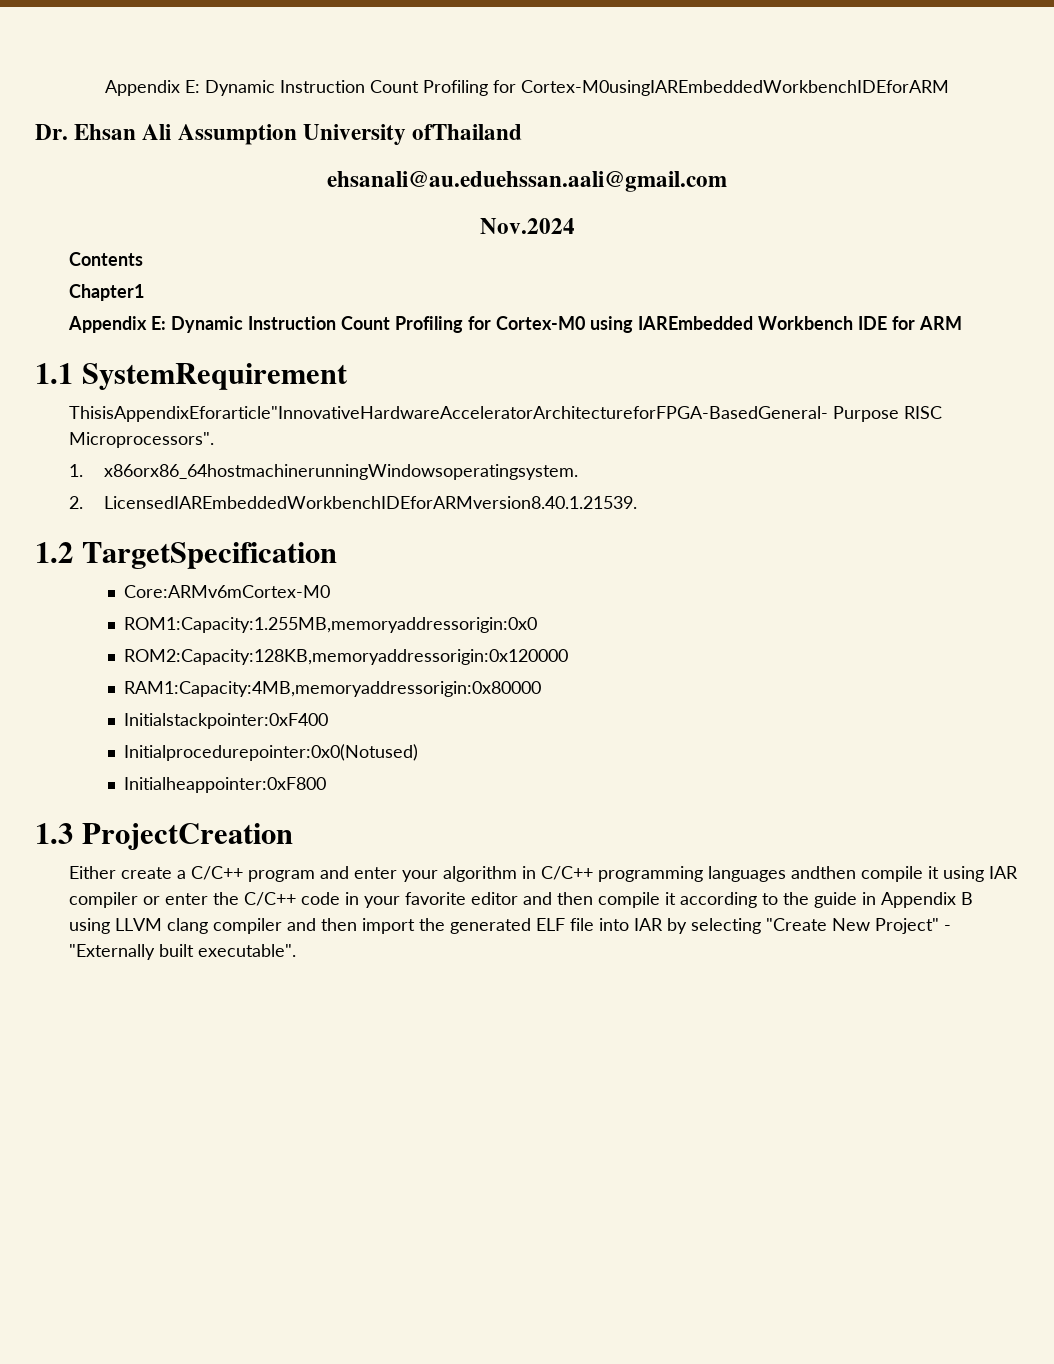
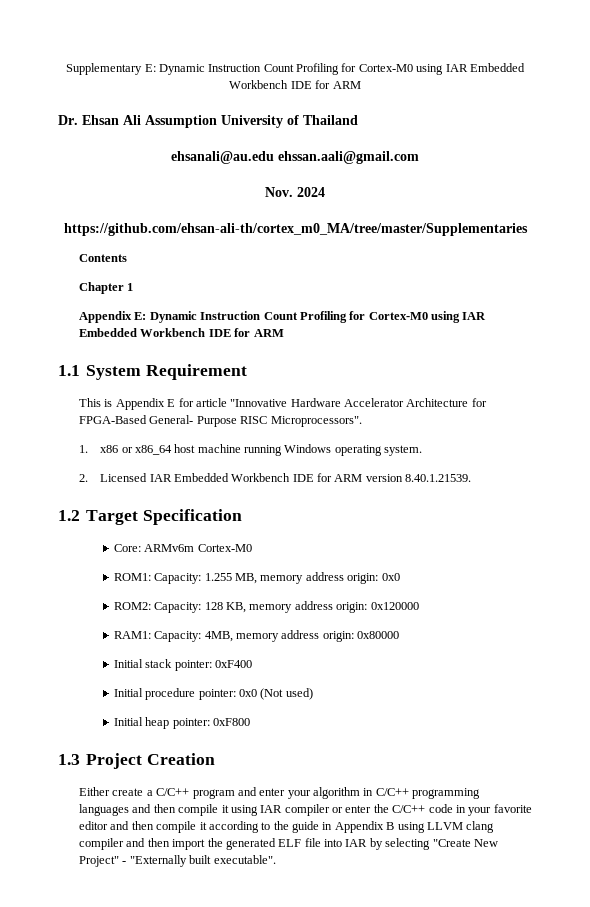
[105,80,949,96] Appendix E: Dynamic Instruction Count Profiling for Cortex-M0usingIAREmbeddedWorkbenchIDEforARM -> [66,63,525,75] [229,80,361,89] Supplementary E: Dynamic Instruction Count Profiling for Cortex-M0 using IAR Embedded Workbench IDE for ARM
[412,124,523,140] [327,171,727,192] [479,218,575,234] ofThailand // ehsanali@au.eduehssan.aali@gmail.com // Nov.2024 -> [287,115,358,125] [171,151,419,164] [265,187,325,197] [63,223,528,236] of Thailand // ehsanali@au.edu ehssan.aali@gmail.com // Nov. 2024 // https://github.com/ehsan-ali-th/cortex_m0_MA/tree/master/Supplementaries
[69,284,145,301] Chapter1 -> [79,282,134,294] Chapter 1
[638,316,754,330] IAREmbedded -> [462,312,487,320] [79,328,138,337] IAR Embedded
[82,363,348,390] [69,406,943,422] [69,432,215,448] [69,464,578,480] [69,496,637,509] [35,542,337,569] [123,585,330,598] [123,617,537,633] [123,649,568,665] [123,681,541,697] [123,713,328,729] [123,744,418,761] [123,777,326,793] SystemRequirement // ThisisAppendixEforarticle"InnovativeHardwareAcceleratorArchitectureforFPGA-BasedGeneral- Purpose RISC Microprocessors". // 1. x86orx86_64hostmachinerunningWindowsoperatingsystem. // 2. LicensedIAREmbeddedWorkbenchIDEforARMversion8.40.1.21539. // 1.2 TargetSpecification // Core:ARMv6mCortex-M0 // ROM1:Capacity:1.255MB,memoryaddressorigin:0x0 // ROM2:Capacity:128KB,memoryaddressorigin:0x120000 // RAM1:Capacity:4MB,memoryaddressorigin:0x80000 // Initialstackpointer:0xF400 // Initialprocedurepointer:0x0(Notused) // Initialheappointer:0xF800 -> [86,364,247,380] [79,398,487,410] [79,415,362,427] [79,444,423,456] [79,473,472,482] [58,509,242,525] [113,544,252,552] [113,572,400,584] [113,601,419,613] [113,630,400,642] [113,659,253,671] [113,688,313,700] [113,717,251,729] System Requirement // This is Appendix E for article "Innovative Hardware Accelerator Architecture for FPGA-Based General- Purpose RISC Microprocessors". // 1. x86 or x86_64 host machine running Windows operating system. // 2. Licensed IAR Embedded Workbench IDE for ARM version 8.40.1.21539. // 1.2 Target Specification // Core: ARMv6m Cortex-M0 // ROM1: Capacity: 1.255 MB, memory address origin: 0x0 // ROM2: Capacity: 128 KB, memory address origin: 0x120000 // RAM1: Capacity: 4MB, memory address origin: 0x80000 // Initial stack pointer: 0xF400 // Initial procedure pointer: 0x0 (Not used) // Initial heap pointer: 0xF800
[82,823,293,850] ProjectCreation -> [86,753,215,769] Project Creation
[791,866,857,879] andthen -> [132,804,176,813] and then

